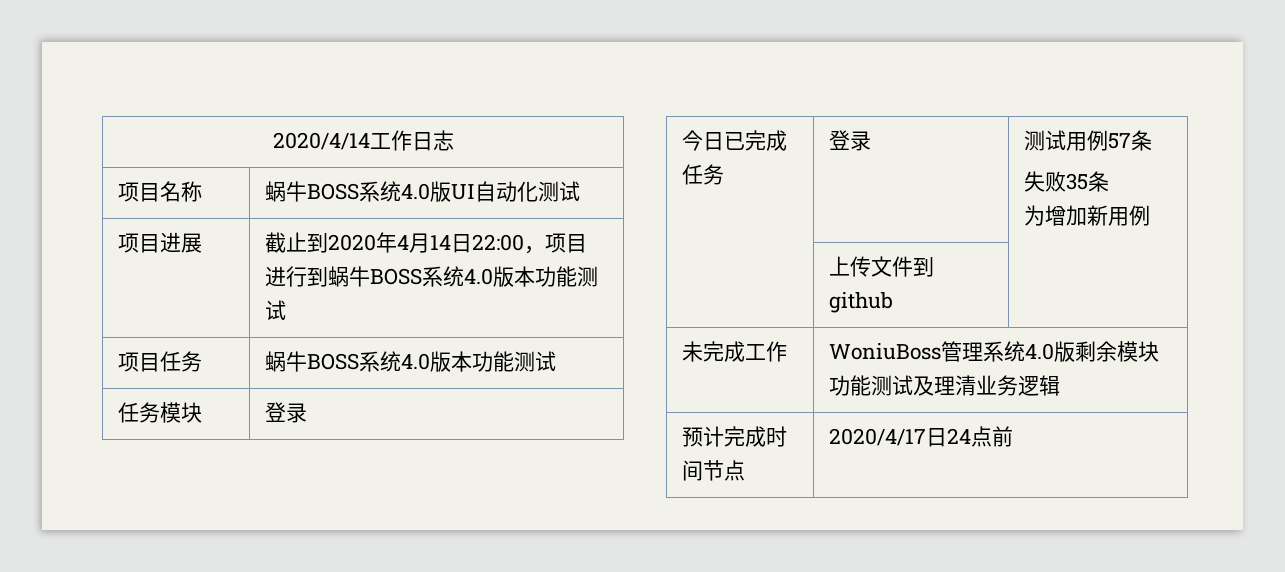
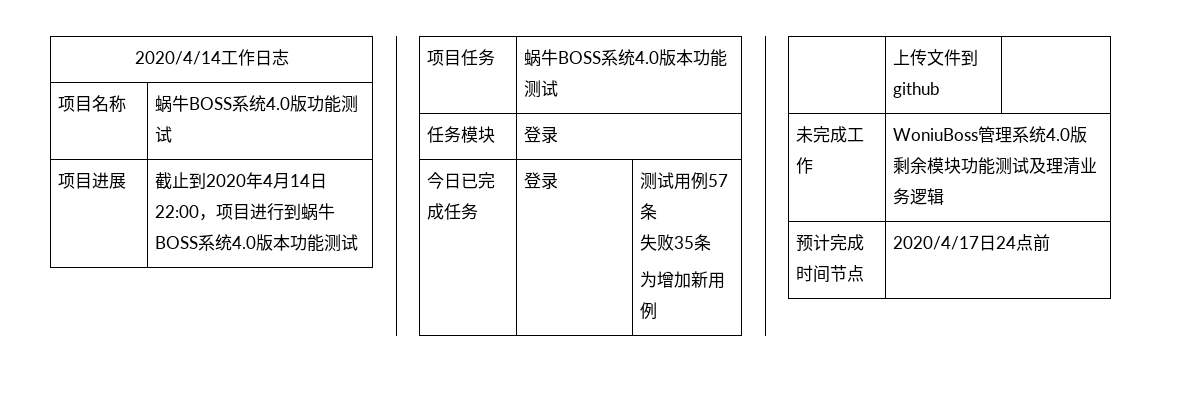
[451,181,539,202] UI自动化 -> [306,95,341,113] 功能

